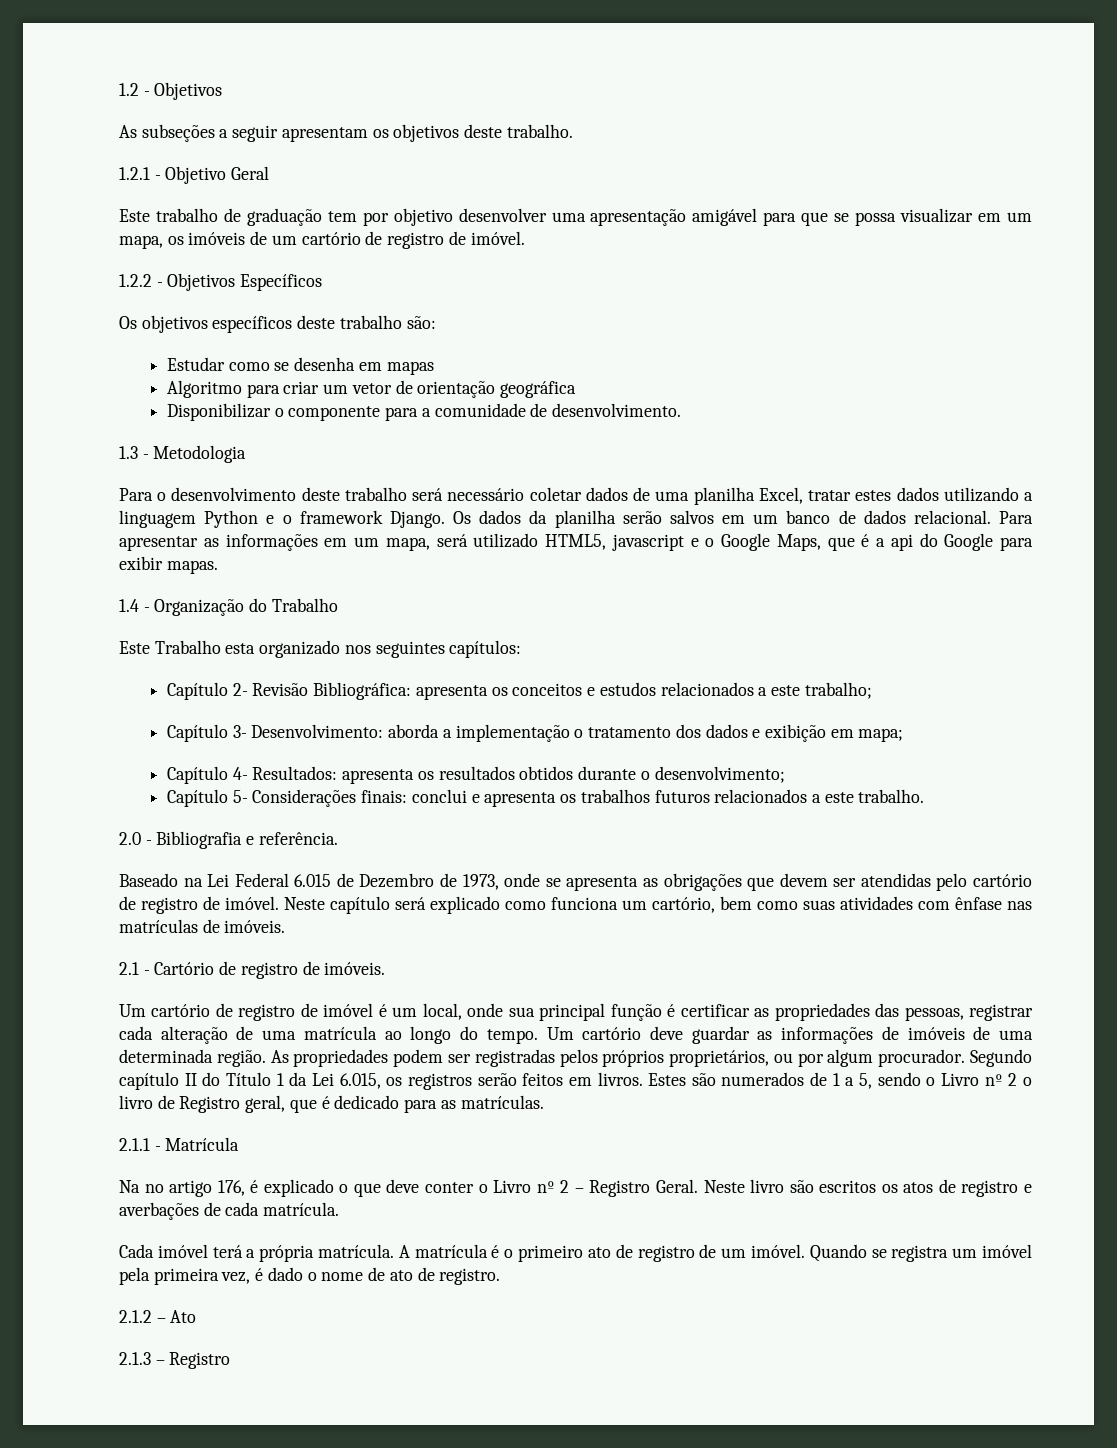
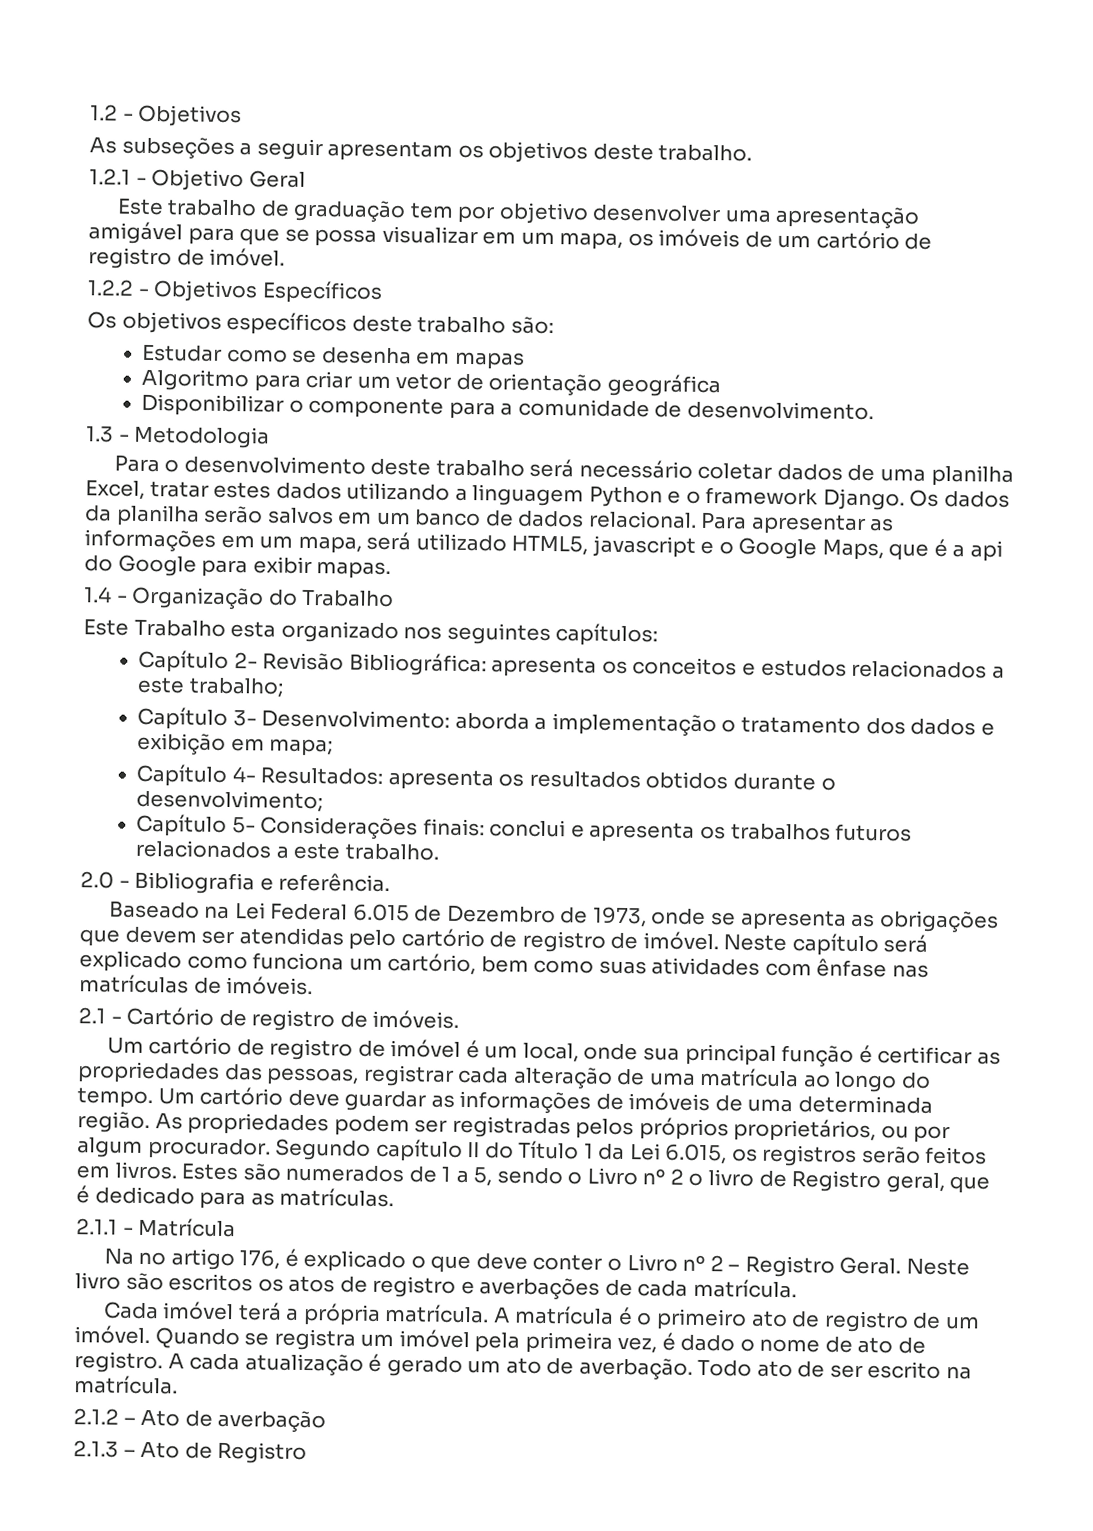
(501, 1276) none -> [167,1353,973,1380] [74,1375,178,1395] A cada atualização é gerado um ato de averbação. Todo ato de ser escrito na matrícula.
(197, 1316) none -> [184,1409,327,1433] de averbação
(165, 1362) none -> [140,1441,213,1459] Ato de

